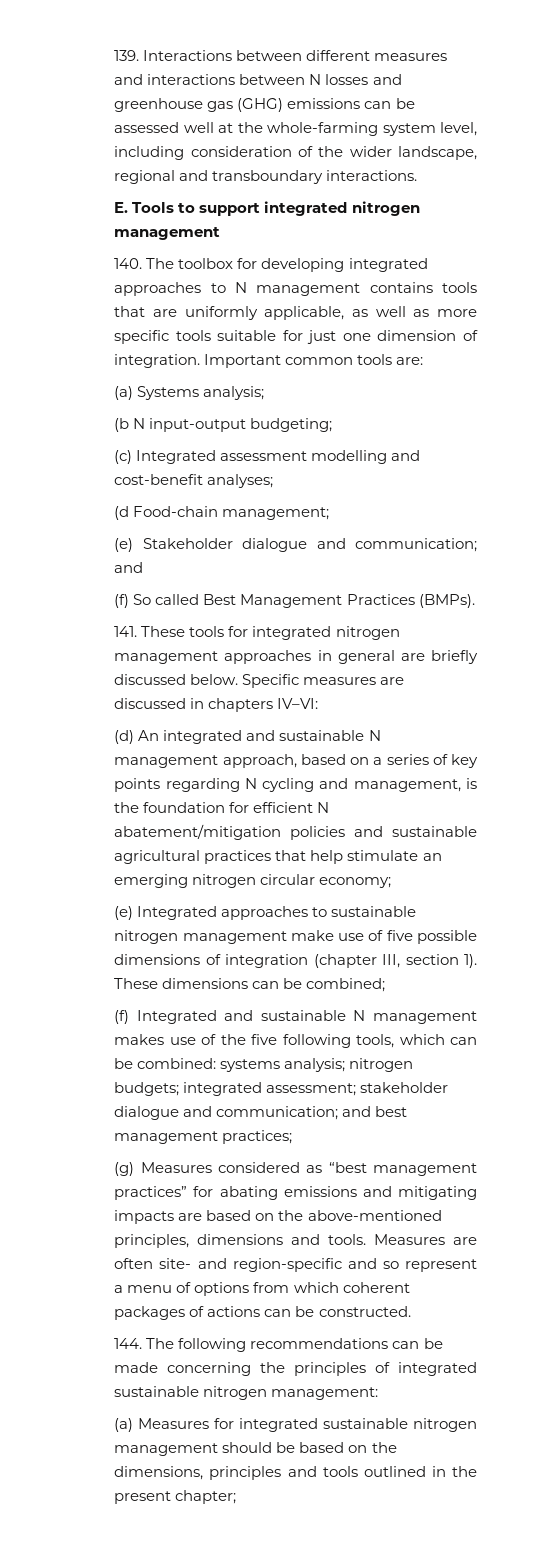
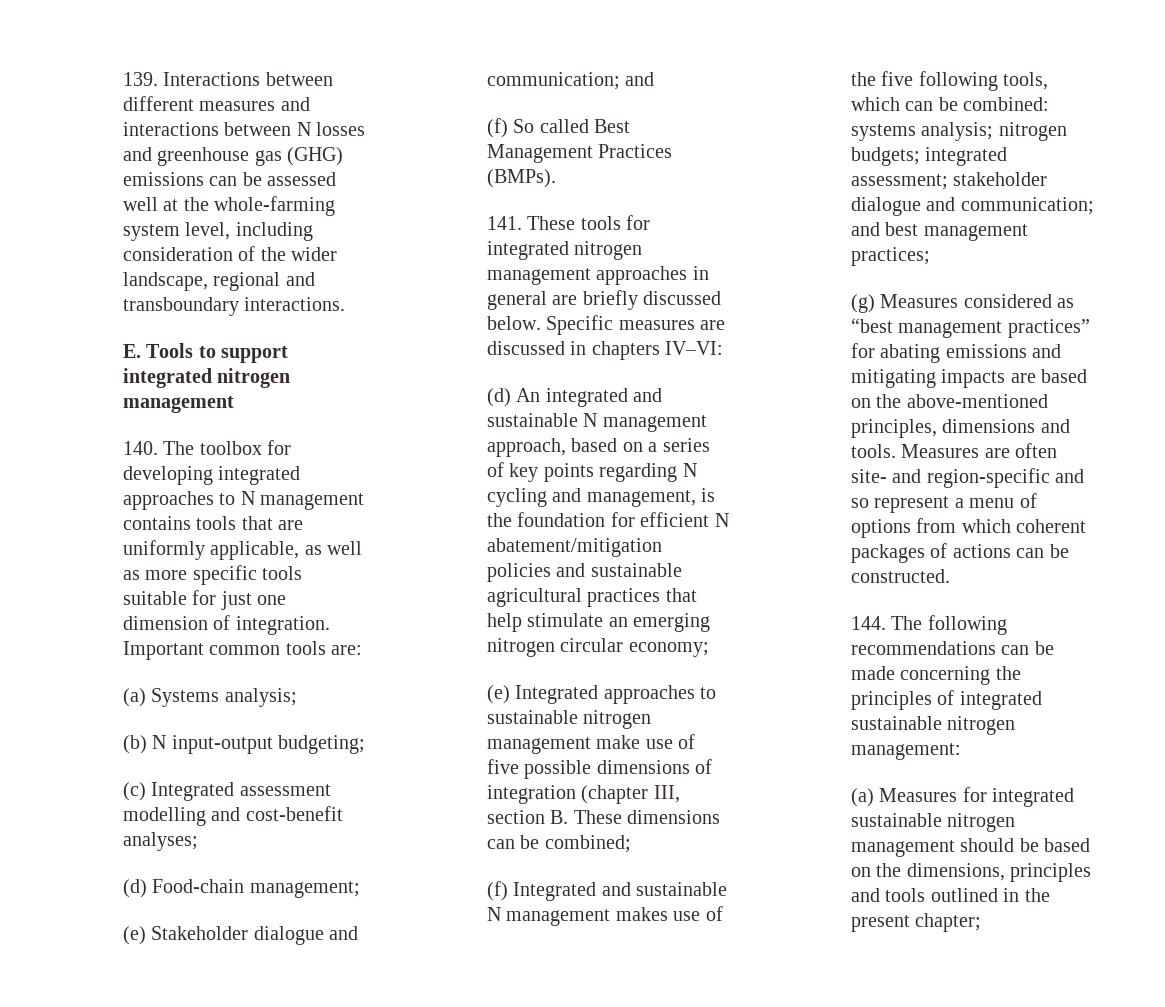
[114,418,130,432] (b -> [122,735,147,754] (b)
[114,506,130,520] (d -> [122,879,147,898] (d)
[463,954,477,968] 1). -> [550,810,569,824] B.

